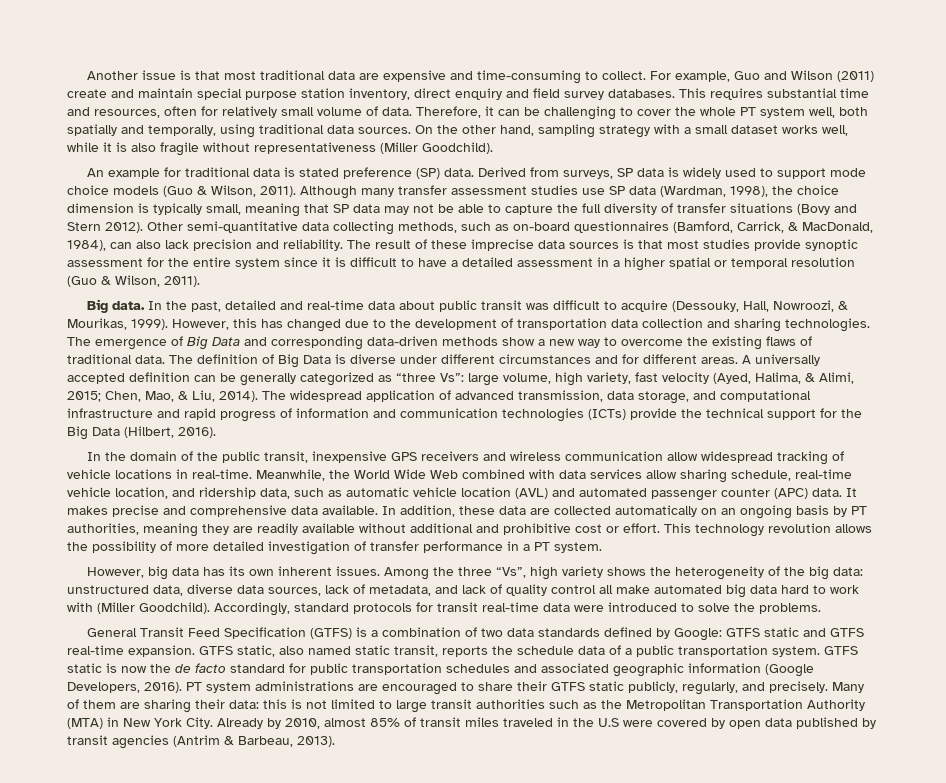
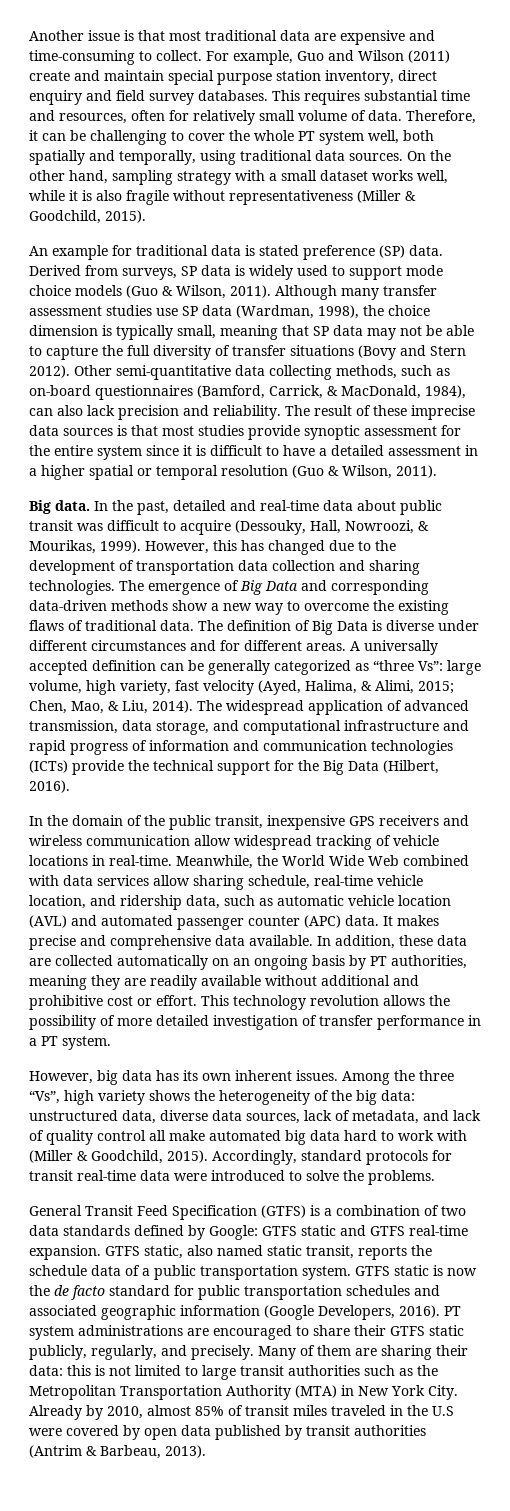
[422,142,493,154] Goodchild). -> [405,191,416,201] [29,210,146,224] & Goodchild, 2015).
[139,602,210,614] Goodchild). -> [77,1150,208,1164] & Goodchild, 2015).
[112,735,169,749] agencies -> [354,1425,426,1436] authorities

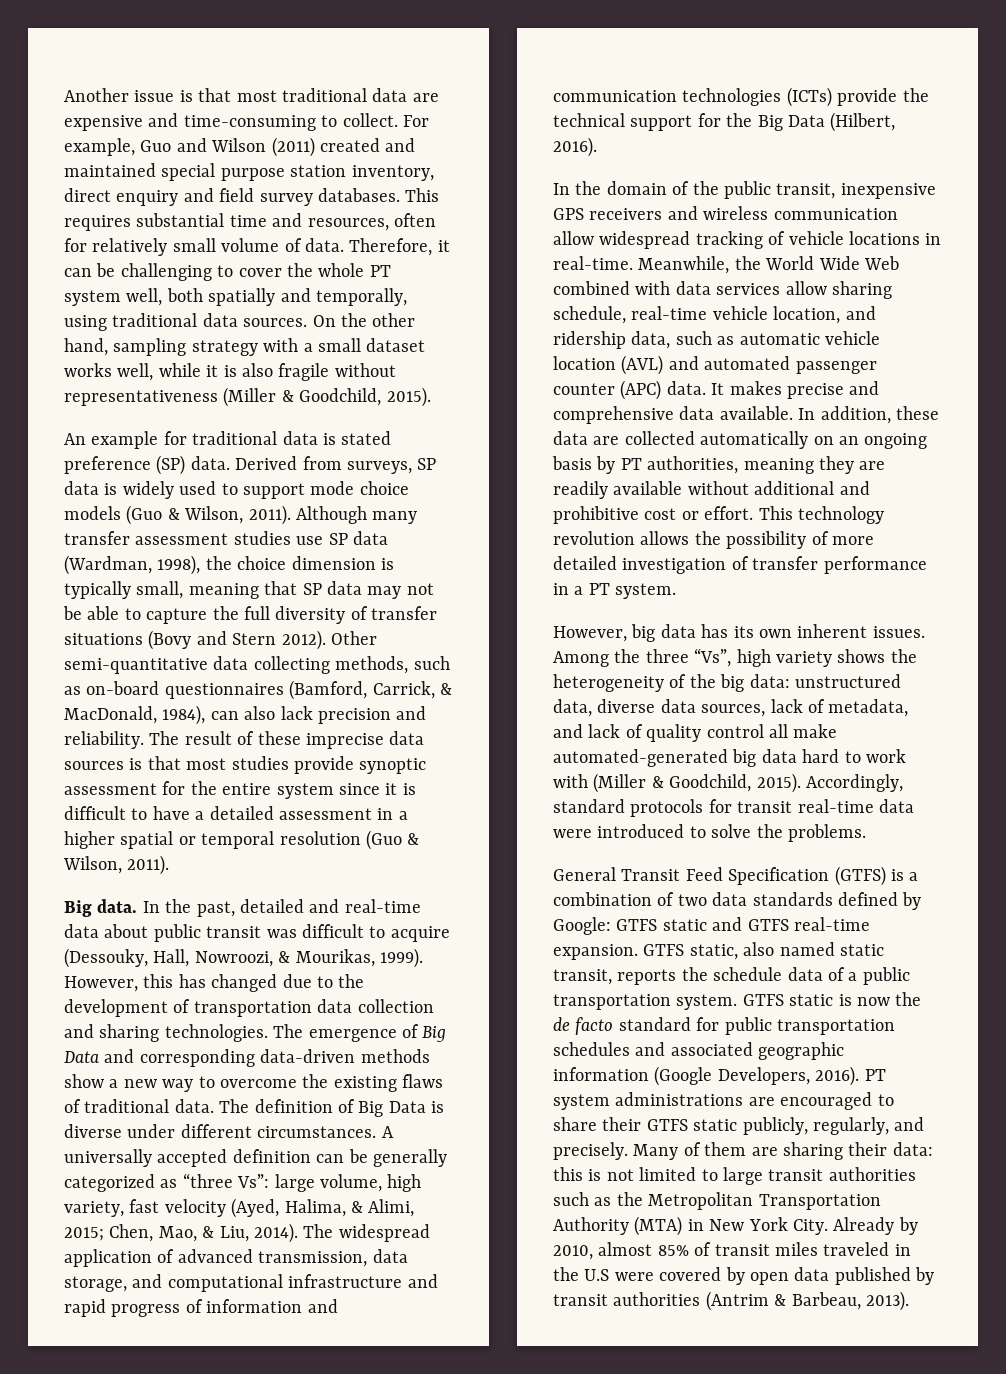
[29,70,164,81] create and maintain -> [320,138,416,152] [64,163,156,177] created and maintained
[91,640,346,651] circumstances and for different areas. -> [257,1126,377,1138] circumstances.
[209,1130,281,1141] automated -> [553,749,728,767] automated-generated

